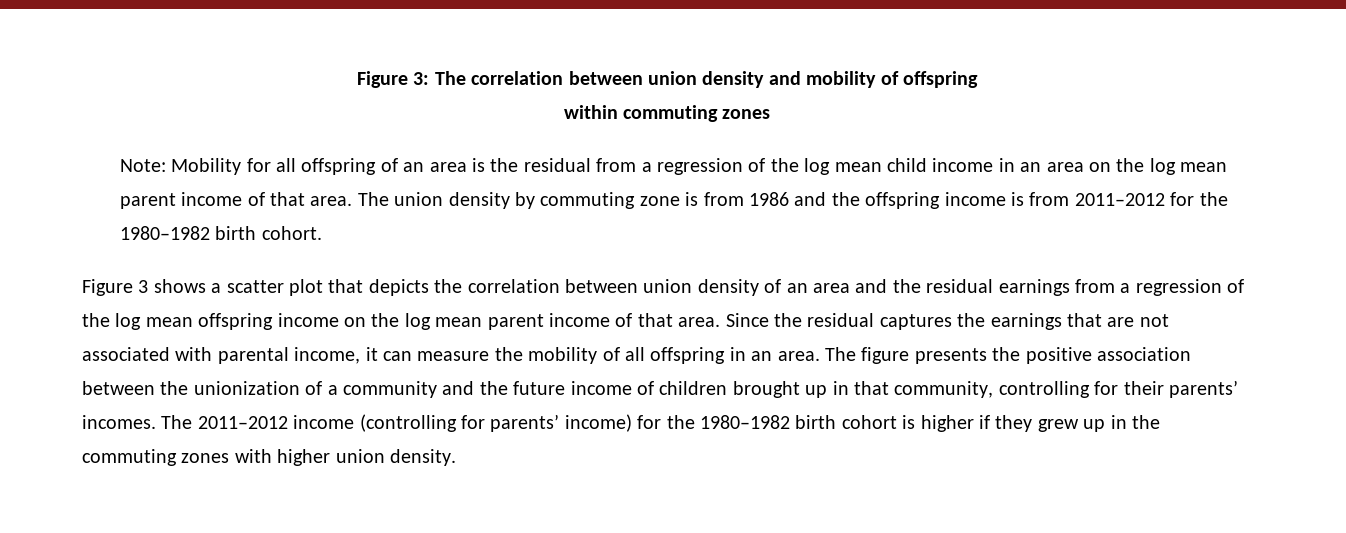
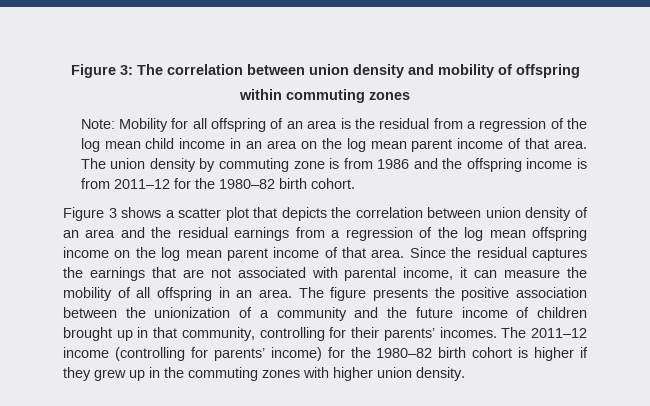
[1074,192,1228,206] [119,226,210,240] 2011–2012 for the 1980–1982 -> [113,178,275,189] 2011–12 for the 1980–82
[197,416,288,429] 2011–2012 -> [531,328,588,338] 2011–12
[699,415,790,429] 1980–1982 -> [376,348,433,358] 1980–82

